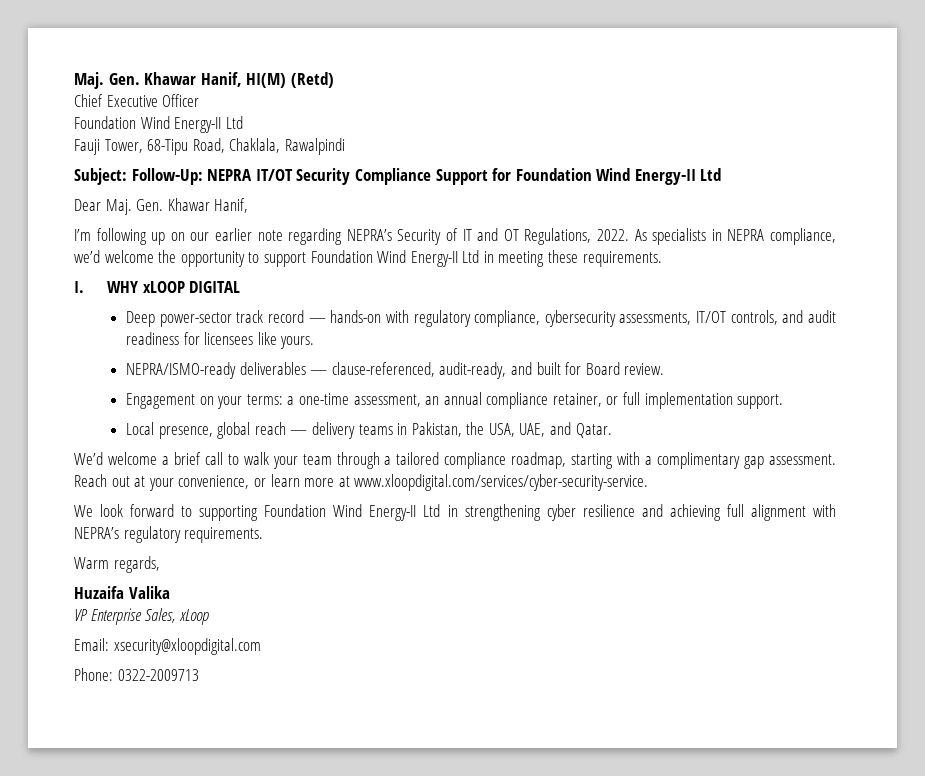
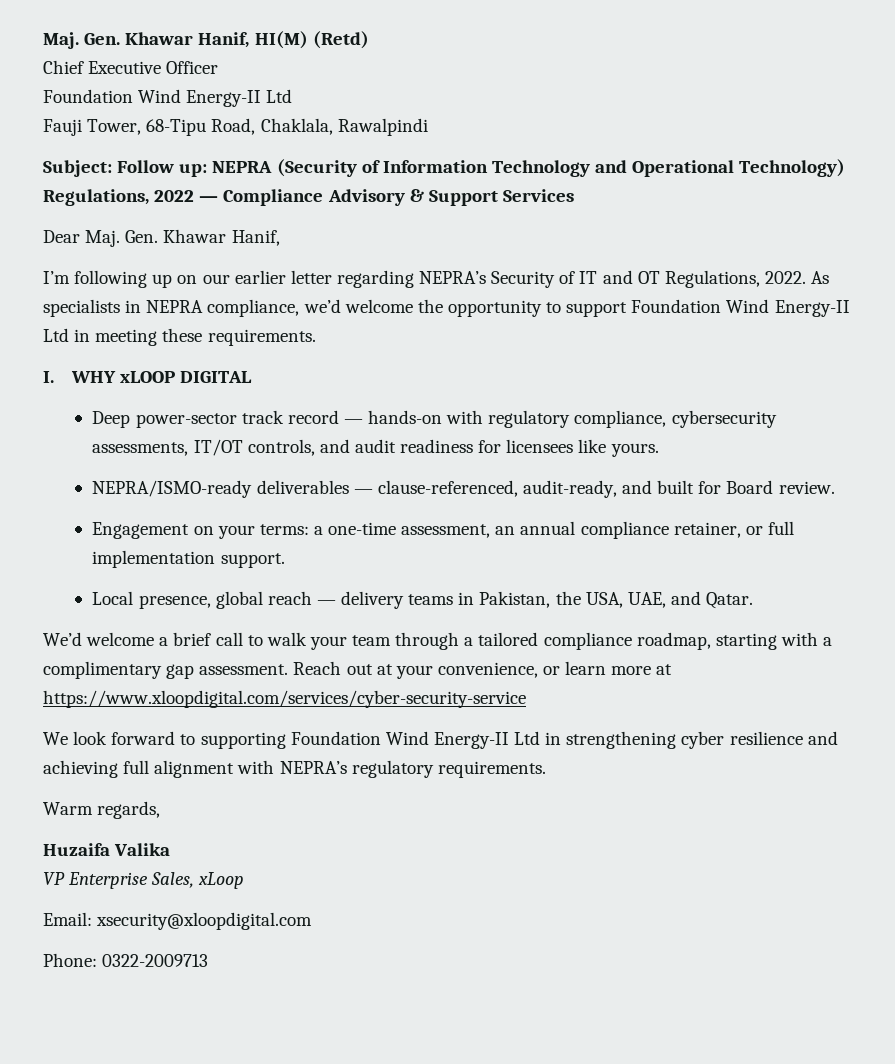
[131,168,722,185] Follow-Up: NEPRA IT/OT Security Compliance Support for Foundation Wind Energy-II Ltd -> [117,159,846,177] [43,189,574,206] Follow up: NEPRA (Security of Information Technology and Operational Technology) Regulations, 2022 — Compliance Advisory & Support Services
[257,230,283,241] note -> [290,270,332,284] letter
[354,474,649,491] www.xloopdigital.com/services/cyber-security-service. -> [43,690,526,708] https://www.xloopdigital.com/services/cyber-security-service

